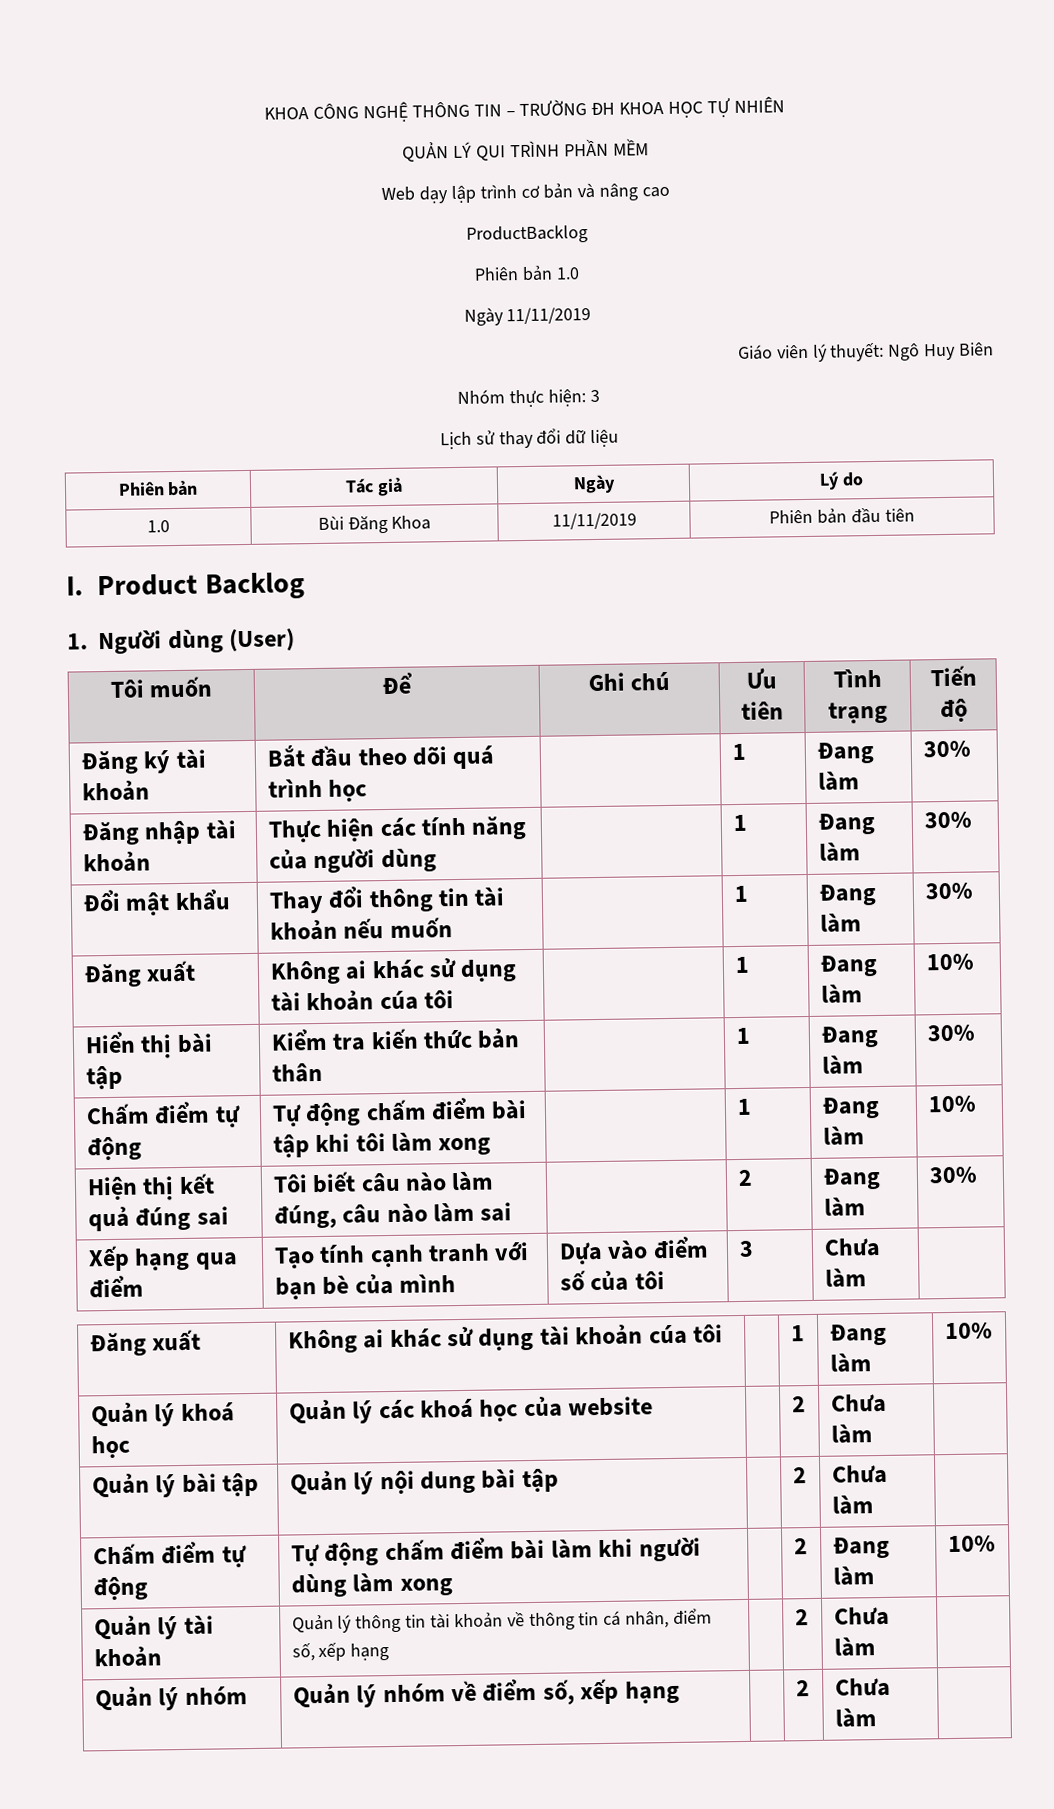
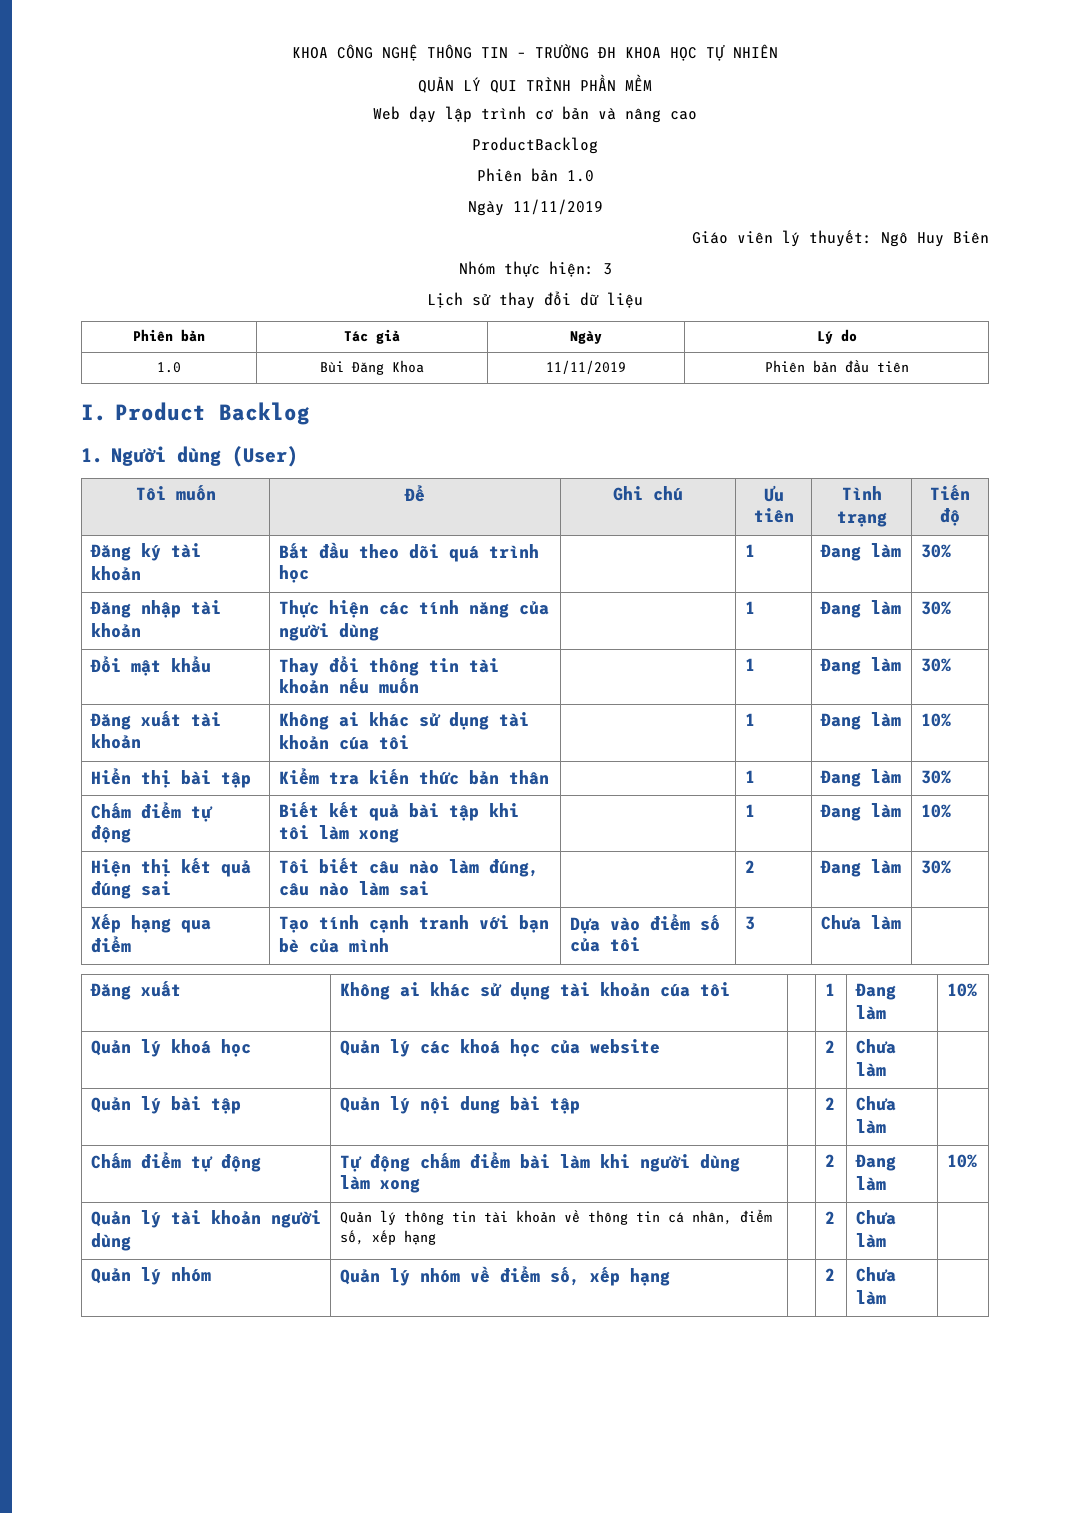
(197, 971) none -> [190,712,221,727] [90,734,141,749] tài khoản
[271,1097,487,1127] Tự động chấm điểm -> [278,802,399,821] Biết kết quả
(162, 1657) none -> [270,1210,321,1228] [90,1233,131,1251] người dùng

